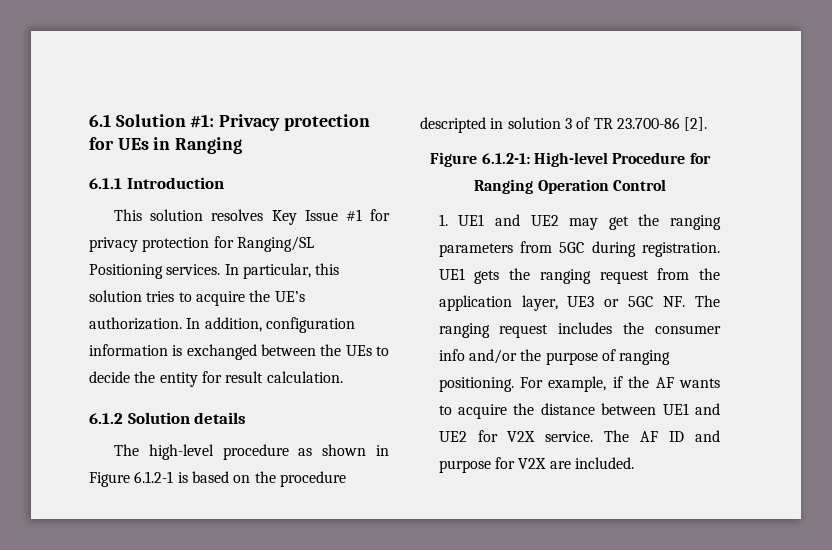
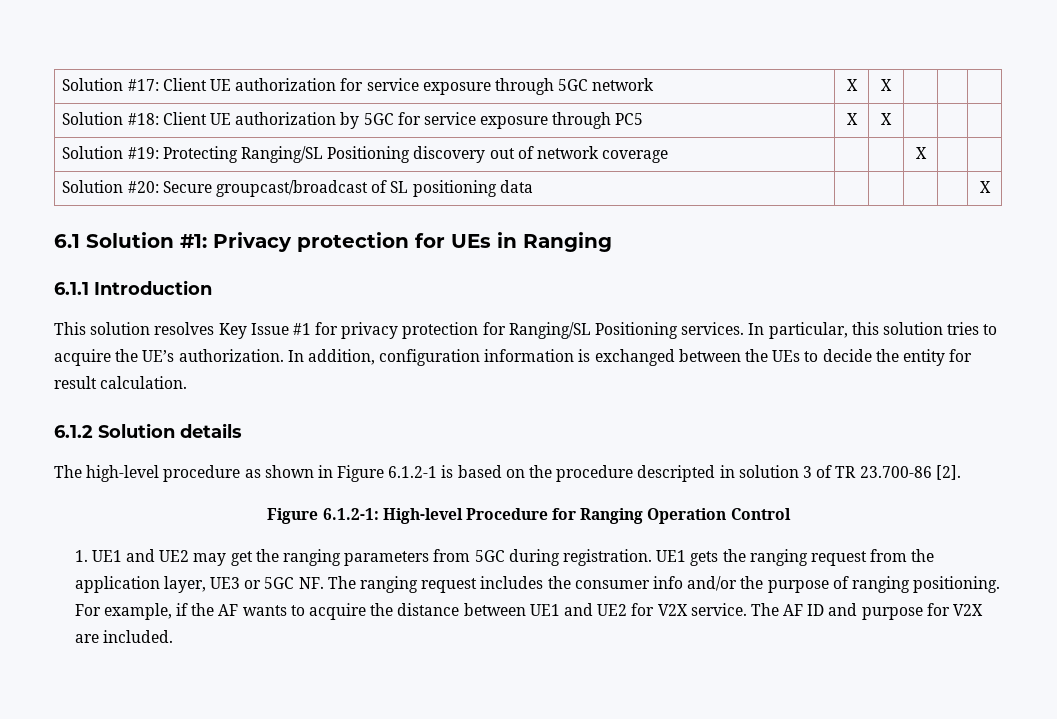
(89, 120) none -> [62,78,655,95] [846,79,858,91] [881,79,892,91] [62,112,644,129] [846,113,858,125] [881,113,892,125] [62,146,669,163] [915,147,927,159] [62,180,533,197] [979,181,991,193] Solution #17: Client UE authorization for service exposure through 5GC network | X | X | | | // Solution #18: Client UE authorization by 5GC for service exposure through PC5 | X | X | | | // Solution #19: Protecting Ranging/SL Positioning discovery out of network coverage | | | X | | // Solution #20: Secure groupcast/broadcast of SL positioning data | | | | | X //

